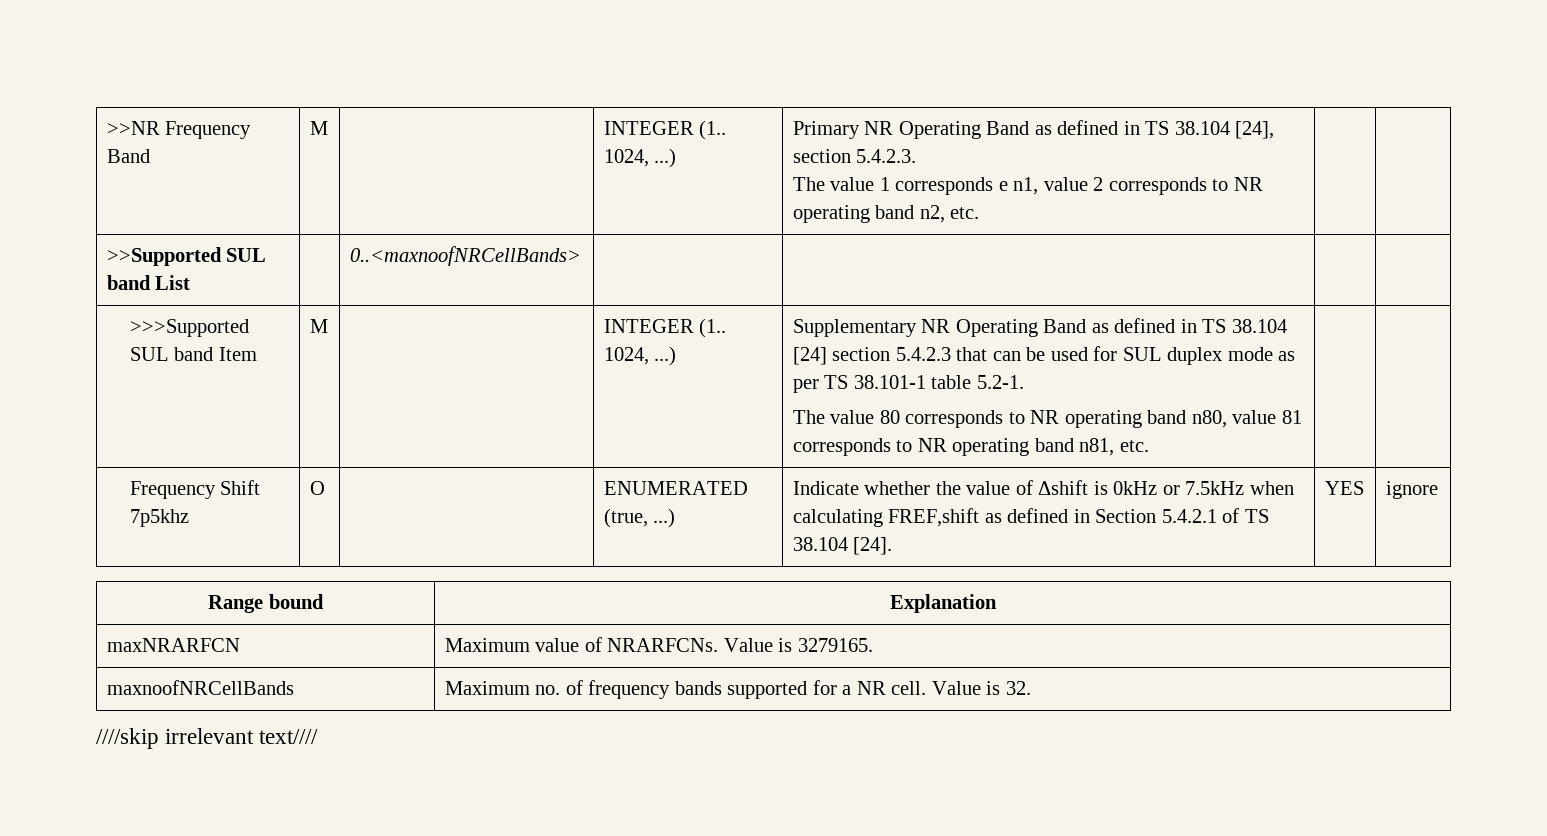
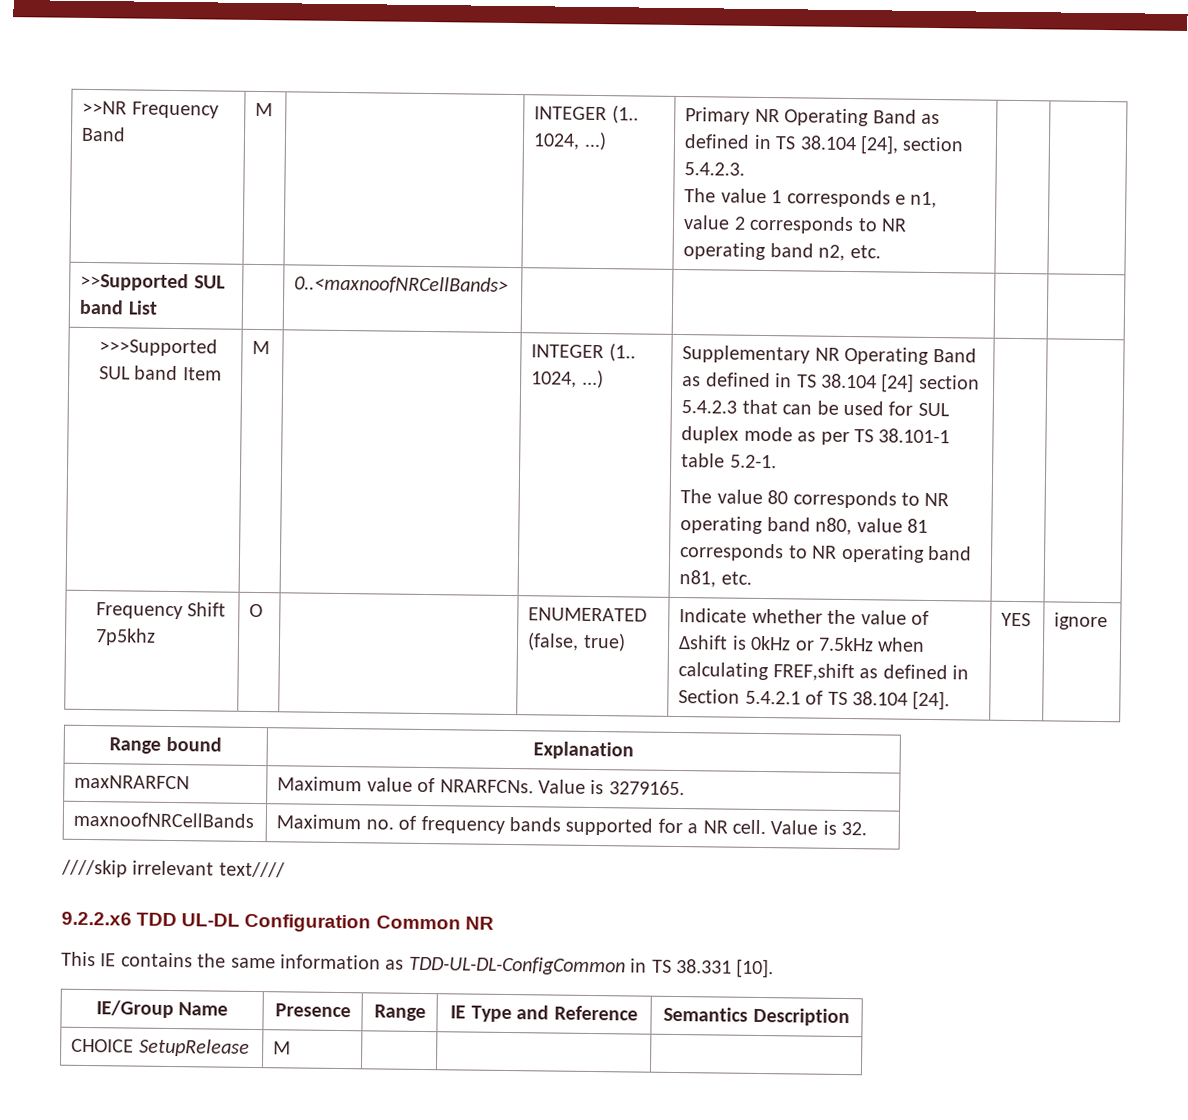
[603,508,676,528] (true, ...) -> [527,632,626,652] (false, true)
(319, 736) none -> [61,911,494,933] [61,951,775,979] [95,1000,229,1019] [274,1003,351,1018] [373,1004,426,1022] [450,1005,638,1023] [663,1006,850,1027] [71,1038,250,1057] [273,1041,292,1055] // 9.2.2.x6 TDD UL-DL Configuration Common NR // This IE contains the same information as TDD-UL-DL-ConfigCommon in TS 38.331 [10]. // IE/Group Name | Presence | Range | IE Type and Reference | Semantics Description // CHOICE SetupRelease | M | | |

